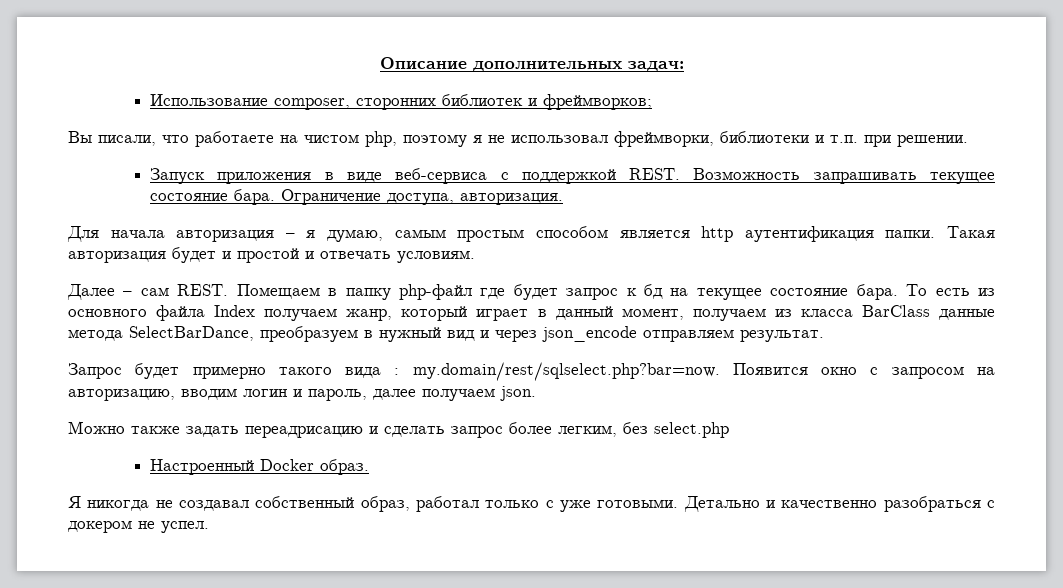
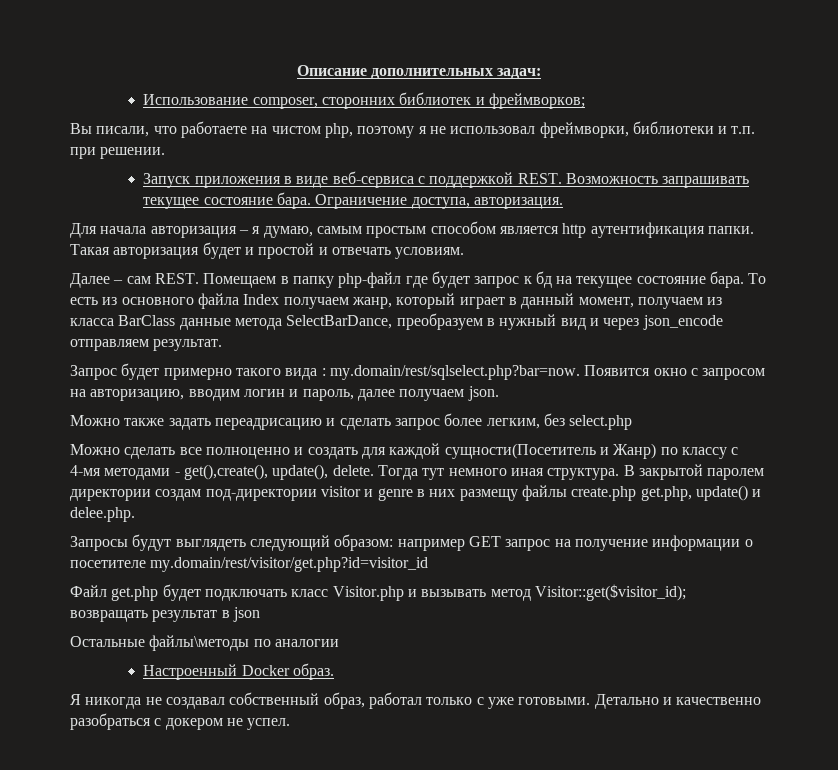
(729, 430) none -> [70,443,739,459] [70,464,765,480] [70,485,762,501] [70,507,135,522] [70,534,753,551] [70,557,429,572] [70,584,686,601] [70,607,260,622] [70,635,339,651] // Можно сделать все полноценно и создать для каждой сущности(Посетитель и Жанр) по классу с 4-мя методами - get(),create(), update(), delete. Тогда тут немного иная структура. В закрытой паролем директории создам под-директории visitor и genre в них размещу файлы create.php get.php, update() и delee.php. // Запросы будут выглядеть следующий образом: например GET запрос на получение информации о посетителе my.domain/rest/visitor/get.php?id=visitor_id // Файл get.php будет подключать класс Visitor.php и вызывать метод Visitor::get($visitor_id); возвращать результат в json // Остальные файлы\методы по аналогии

